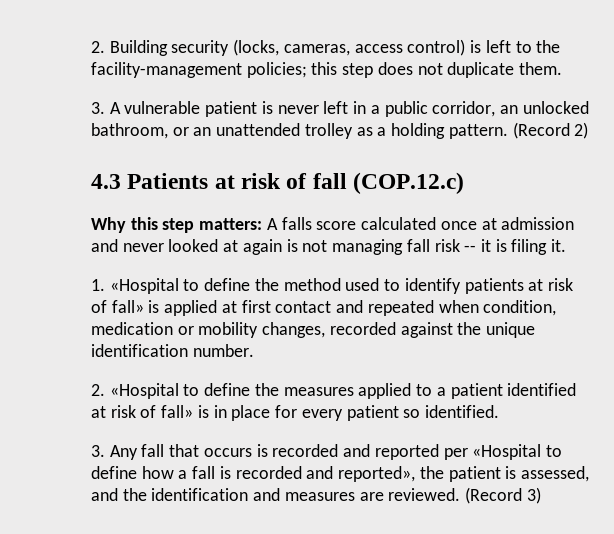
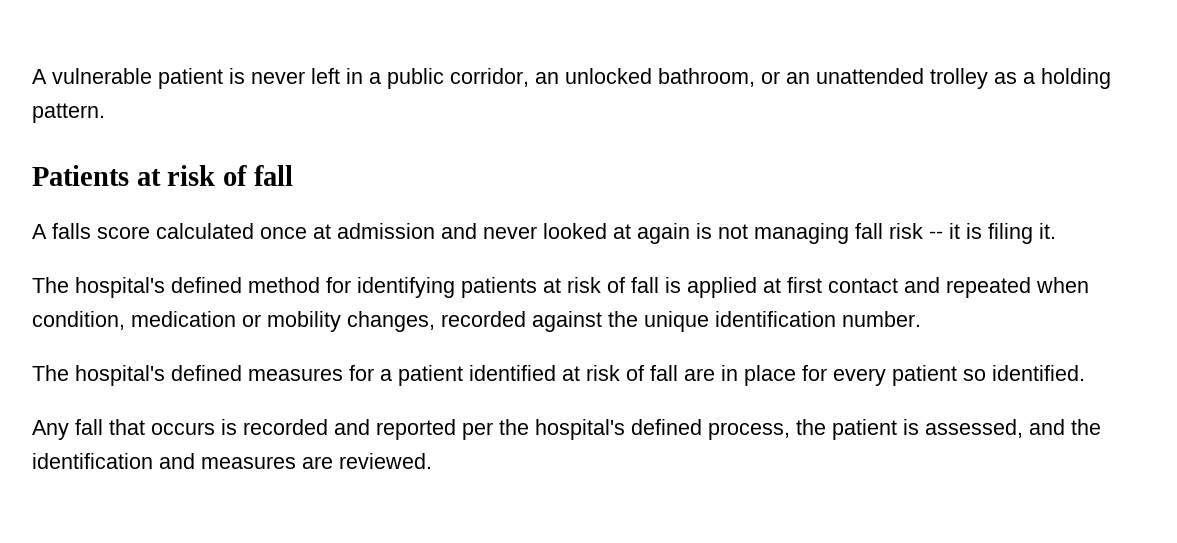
[91,39,561,56] [91,62,563,78] [91,102,105,114] 2. Building security (locks, cameras, access control) is left to the facility-management policies; this step does not duplicate them. // 3. -> (32, 76) none
[512,122,589,139] [91,174,121,189] (Record 2) // 4.3 -> (105, 113) //
[353,172,465,194] [91,217,263,233] (COP.12.c) // Why this step matters: -> (293, 175) //
[91,278,461,294] 1. «Hospital to define the method used to identify -> [32,277,455,298] The hospital's defined method for identifying
[111,300,144,313] fall» -> [631,277,659,293] fall
[91,383,433,399] 2. «Hospital to define the measures applied to -> [32,365,374,386] The hospital's defined measures for
[161,405,209,418] fall» is -> [650,365,715,381] fall are
[91,445,105,457] 3. -> (1085, 373) none
[472,444,562,460] [91,466,416,482] «Hospital to define how a fall is recorded and reported», -> [499,419,790,440] the hospital's defined process,
[465,487,541,504] (Record 3) -> (432, 461) none

